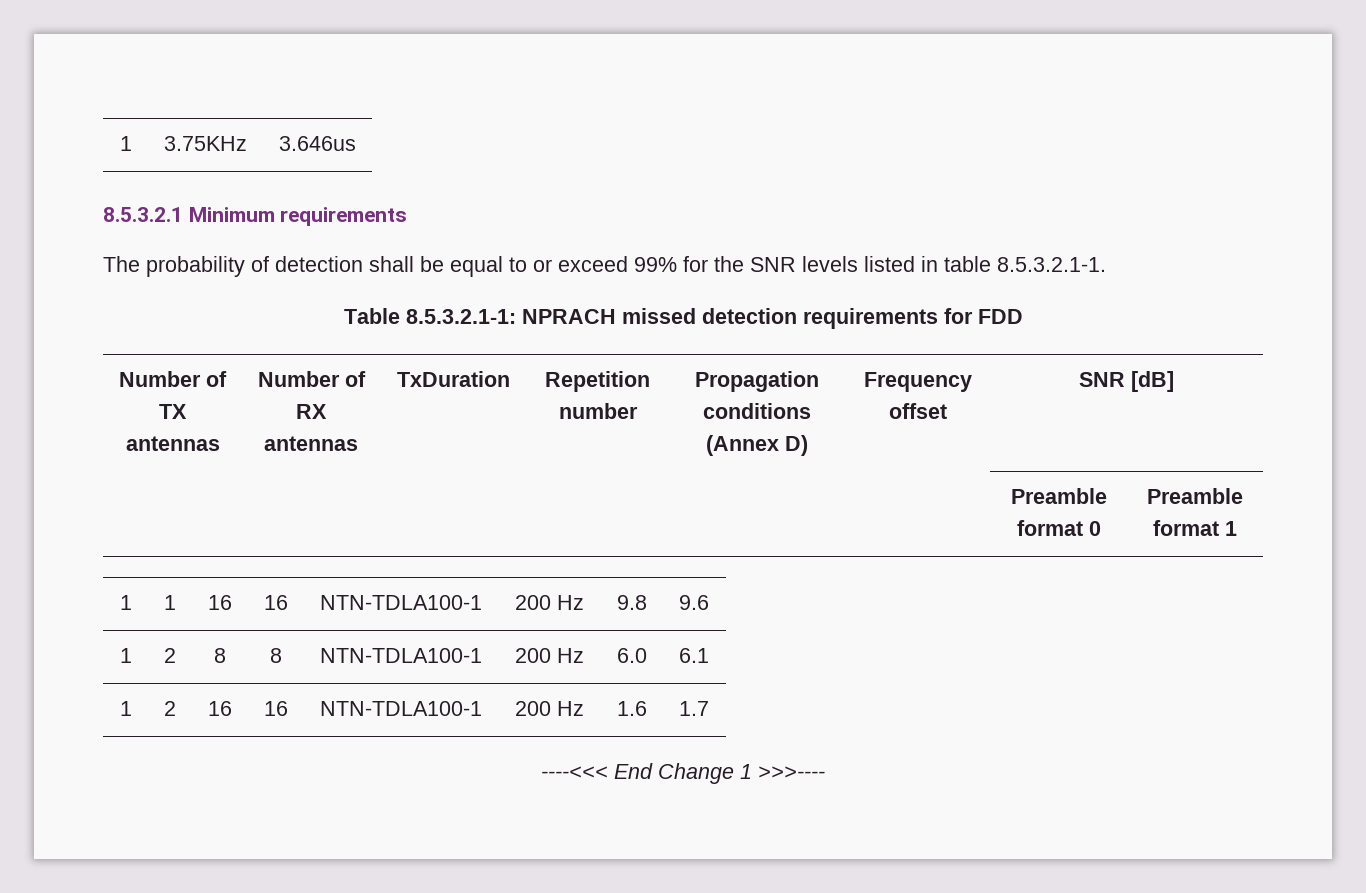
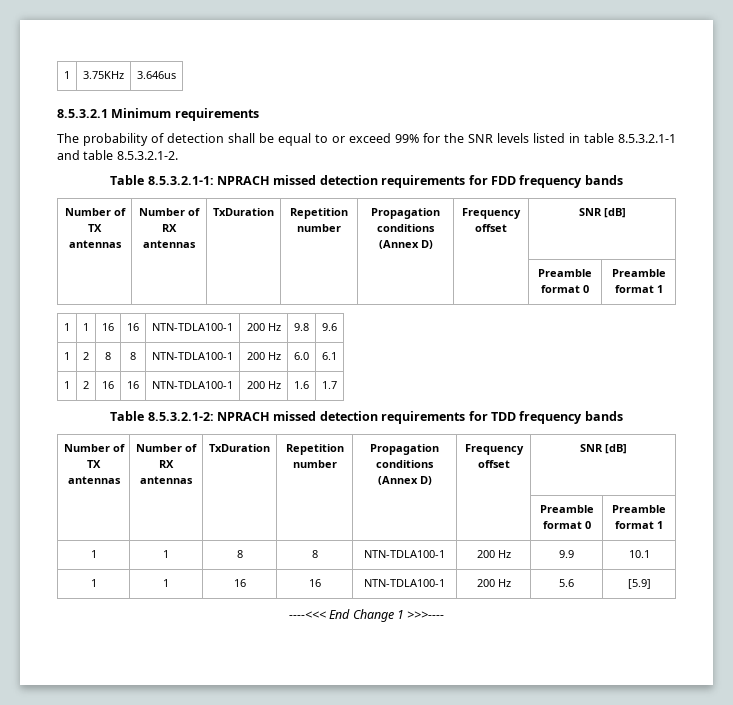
[997,257,1106,272] 8.5.3.2.1-1. -> [618,134,676,143] [57,150,178,160] 8.5.3.2.1-1 and table 8.5.3.2.1-2.
(1023, 316) none -> [519,175,623,188] frequency bands
(709, 708) none -> [110,411,623,424] [63,444,125,452] [87,460,101,468] [67,476,121,484] [136,444,197,452] [159,460,174,468] [140,476,193,484] [209,444,270,452] [285,444,344,455] [292,460,337,468] [370,444,439,455] [376,460,434,468] [377,476,432,485] [464,444,524,455] [477,460,510,468] [579,444,627,454] [539,505,594,513] [542,521,591,529] [612,505,666,513] [615,521,663,529] [90,550,97,558] [163,550,169,558] [236,550,243,558] [311,550,318,558] [364,550,445,558] [476,550,511,558] [559,550,574,558] [628,550,650,558] [90,579,97,587] [163,579,169,587] [233,579,246,587] [308,579,321,587] [364,579,445,587] [476,579,511,587] [559,579,574,587] [627,579,651,589] // Table 8.5.3.2.1-2: NPRACH missed detection requirements for TDD frequency bands // Number of TX antennas | Number of RX antennas | TxDuration | Repetition number | Propagation conditions (Annex D) | Frequency offset | SNR [dB] // | | | | | | Preamble format 0 | Preamble format 1 // 1 | 1 | 8 | 8 | NTN-TDLA100-1 | 200 Hz | 9.9 | 10.1 // 1 | 1 | 16 | 16 | NTN-TDLA100-1 | 200 Hz | 5.6 | [5.9]

